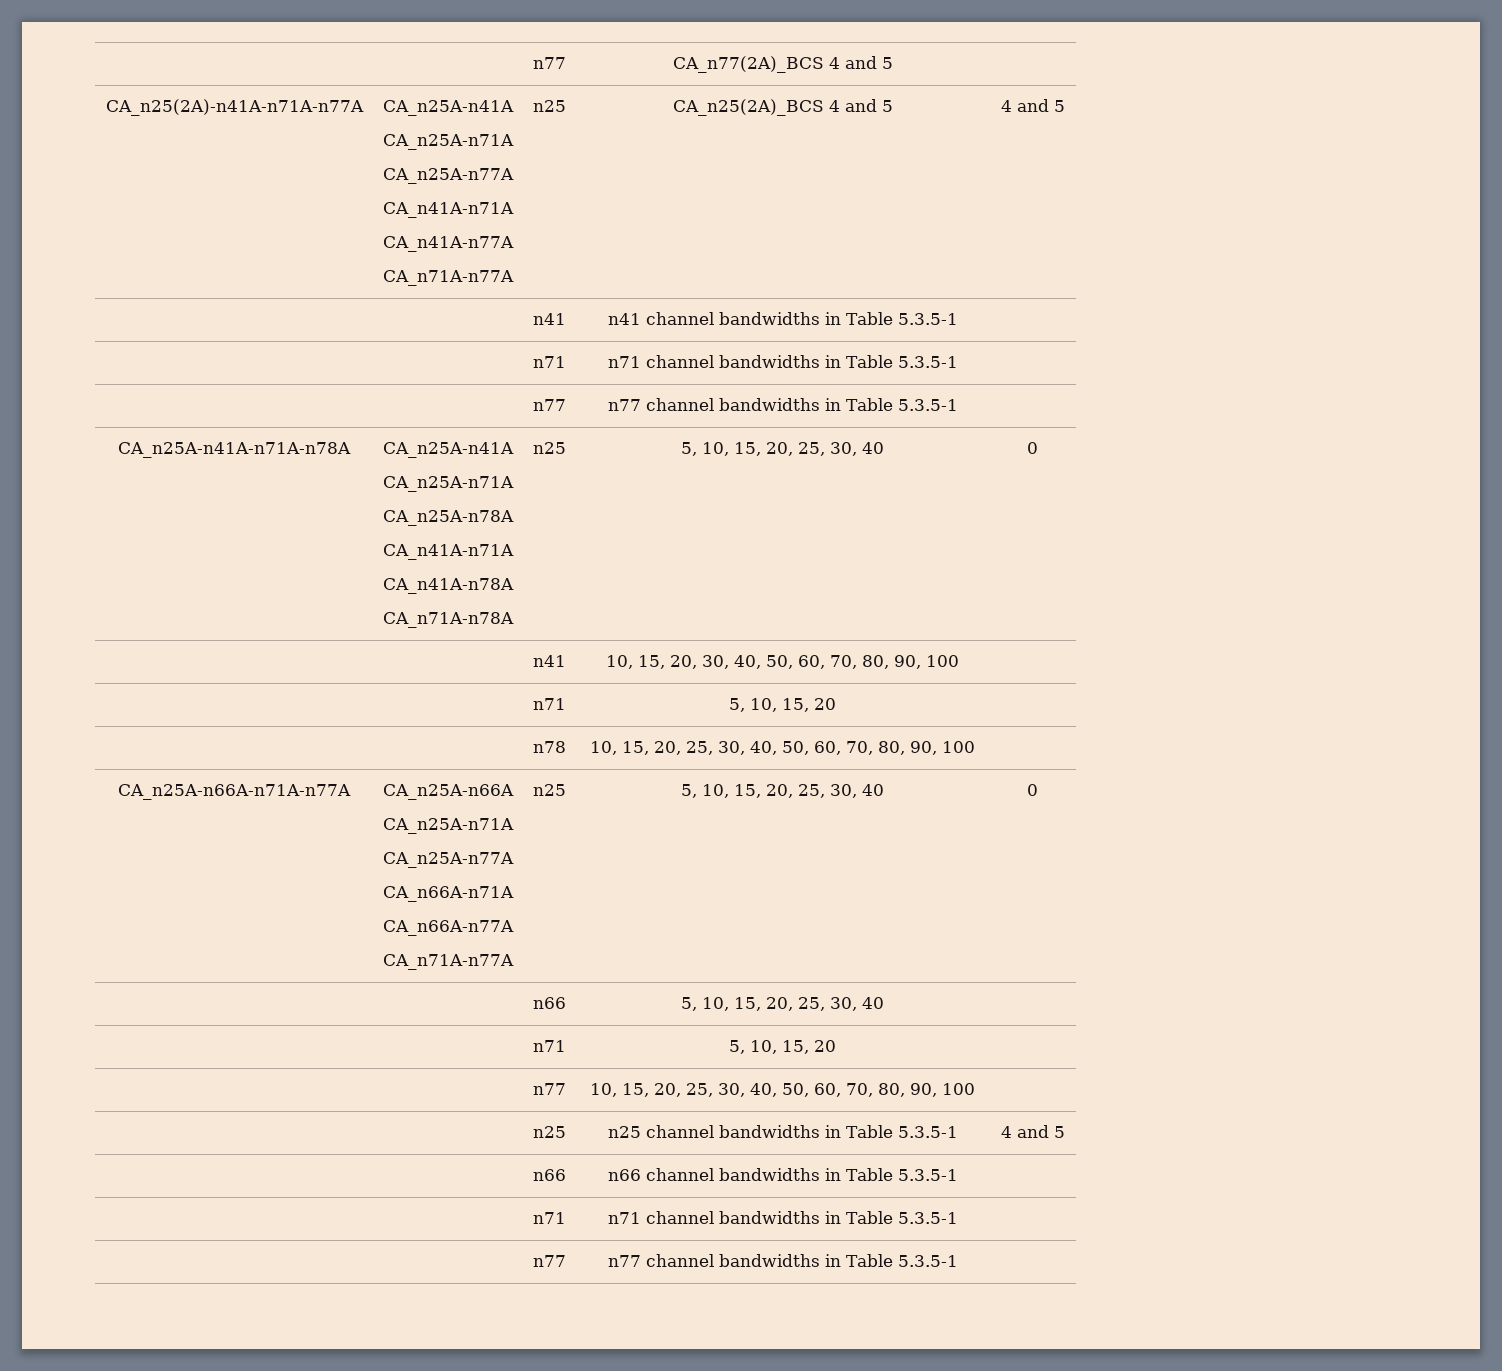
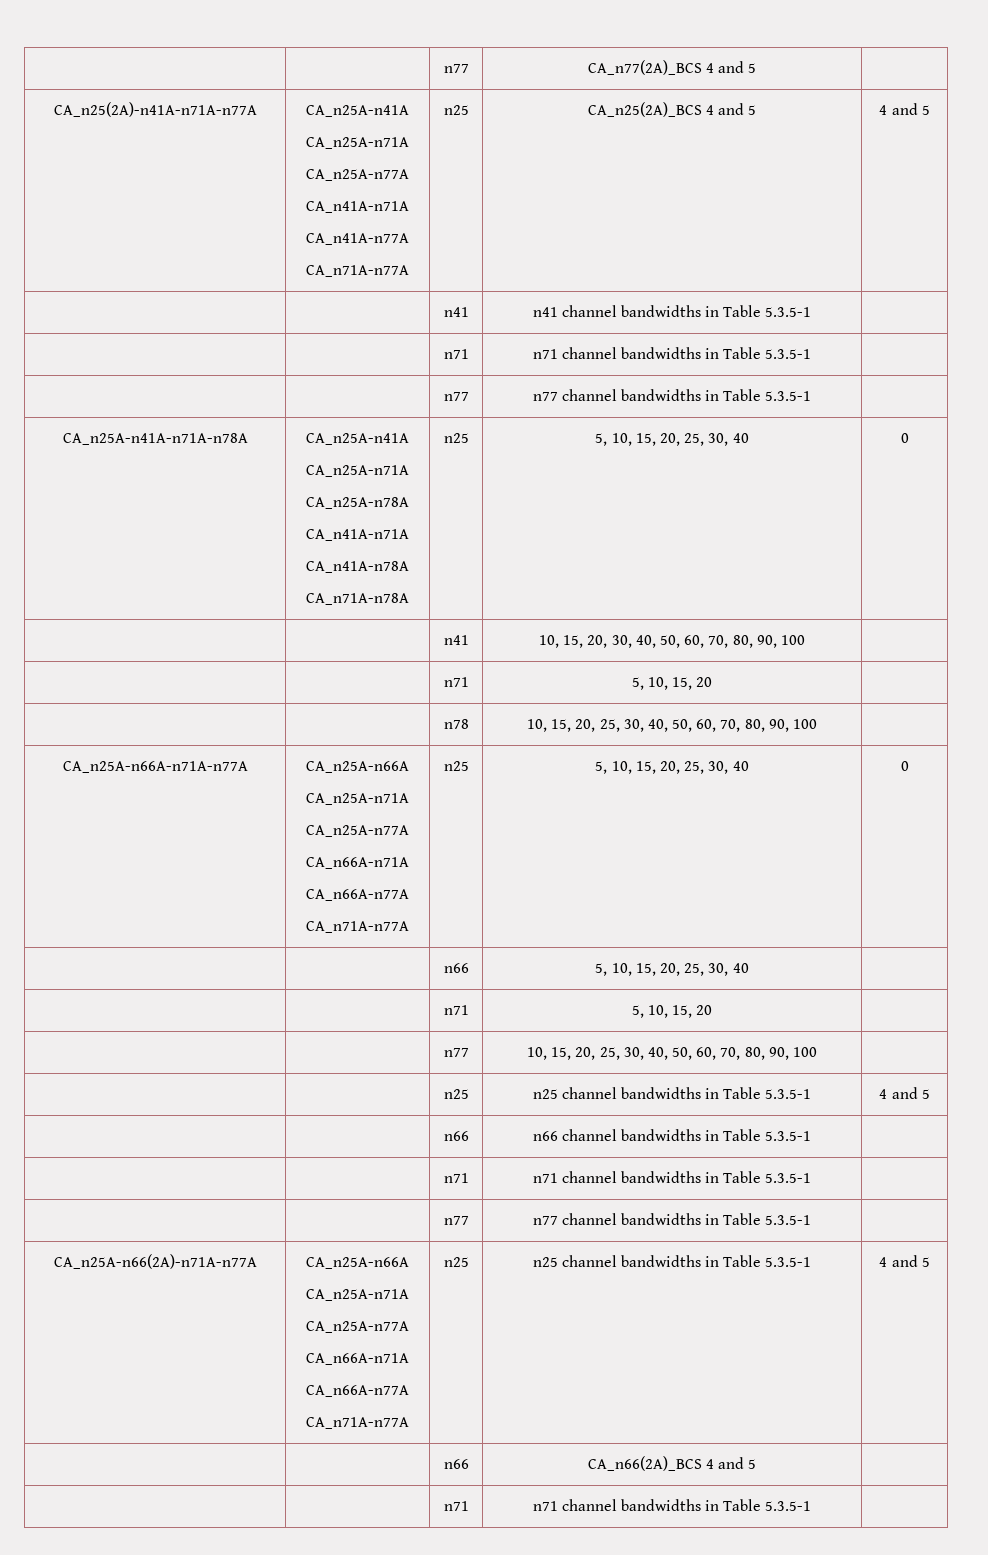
(958, 1261) none -> [53,1254,257,1269] [306,1257,409,1269] [306,1289,409,1301] [306,1321,409,1333] [306,1353,409,1365] [306,1385,409,1397] [306,1417,409,1429] [443,1257,469,1267] [532,1255,812,1267] [879,1255,930,1267] [443,1459,469,1469] [587,1456,757,1471] [443,1501,469,1511] [532,1499,812,1511] // CA_n25A-n66(2A)-n71A-n77A | CA_n25A-n66A // CA_n25A-n71A // CA_n25A-n77A // CA_n66A-n71A // CA_n66A-n77A // CA_n71A-n77A | n25 | n25 channel bandwidths in Table 5.3.5-1 | 4 and 5 // | | n66 | CA_n66(2A)_BCS 4 and 5 | // | | n71 | n71 channel bandwidths in Table 5.3.5-1 |

